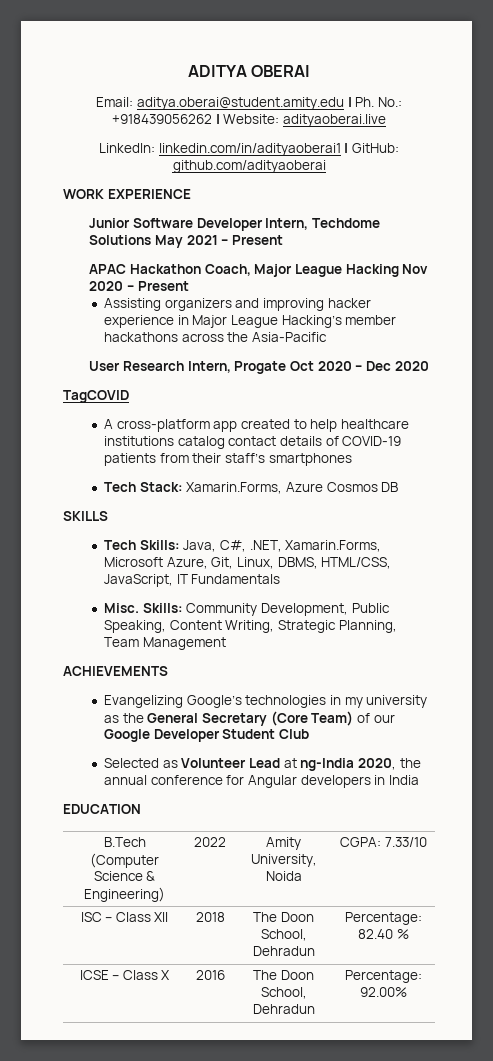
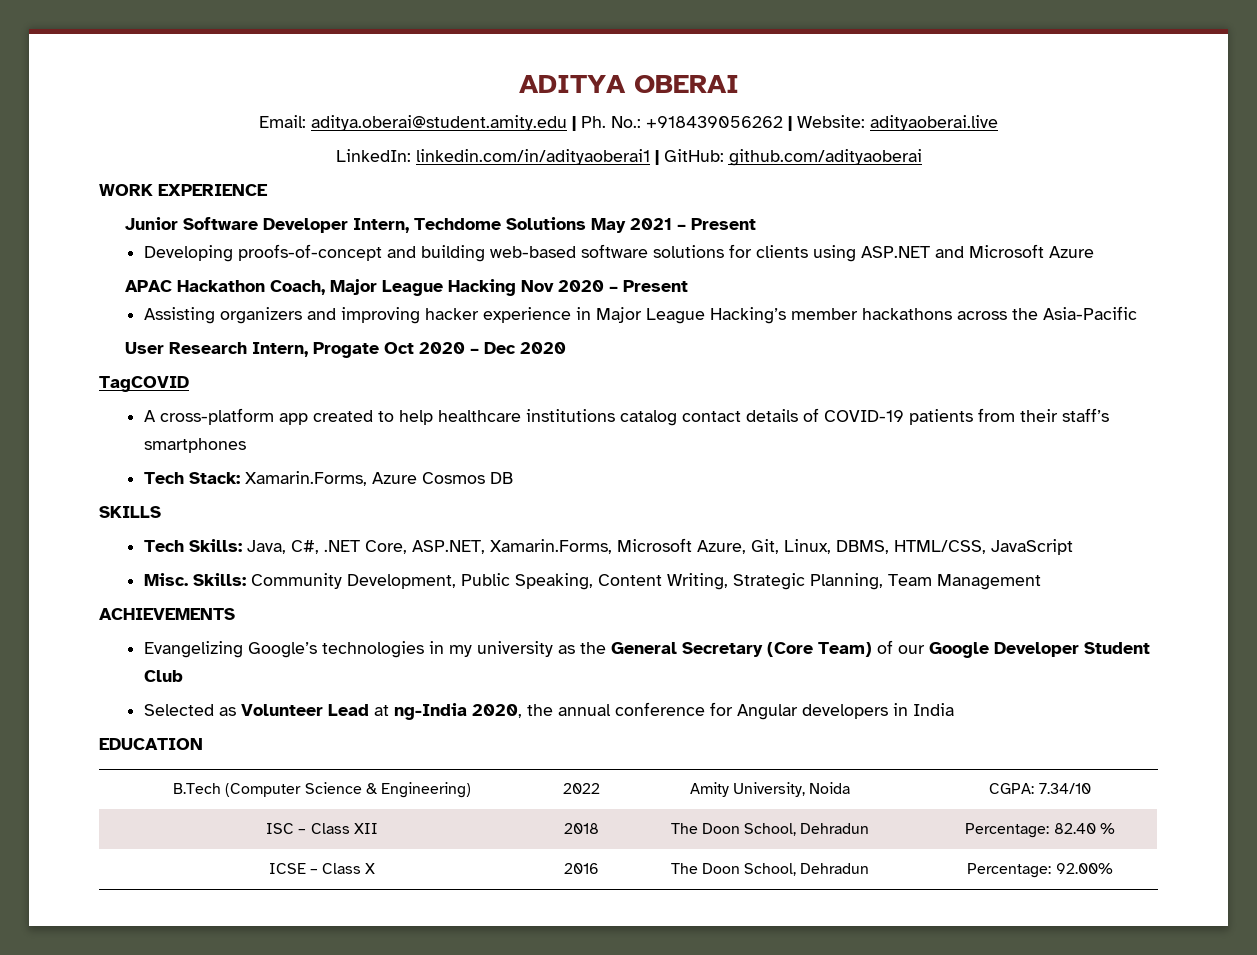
(283, 240) none -> [144,244,1095,262] // Developing proofs-of-concept and building web-based software solutions for clients using ASP.NET and Microsoft Azure
[249,540,282,552] .NET, -> [324,540,486,554] .NET Core, ASP.NET,
[104,574,281,587] JavaScript, IT Fundamentals -> [991,539,1074,555] JavaScript
[384,837,427,847] 7.33/10 -> [1038,783,1091,794] 7.34/10

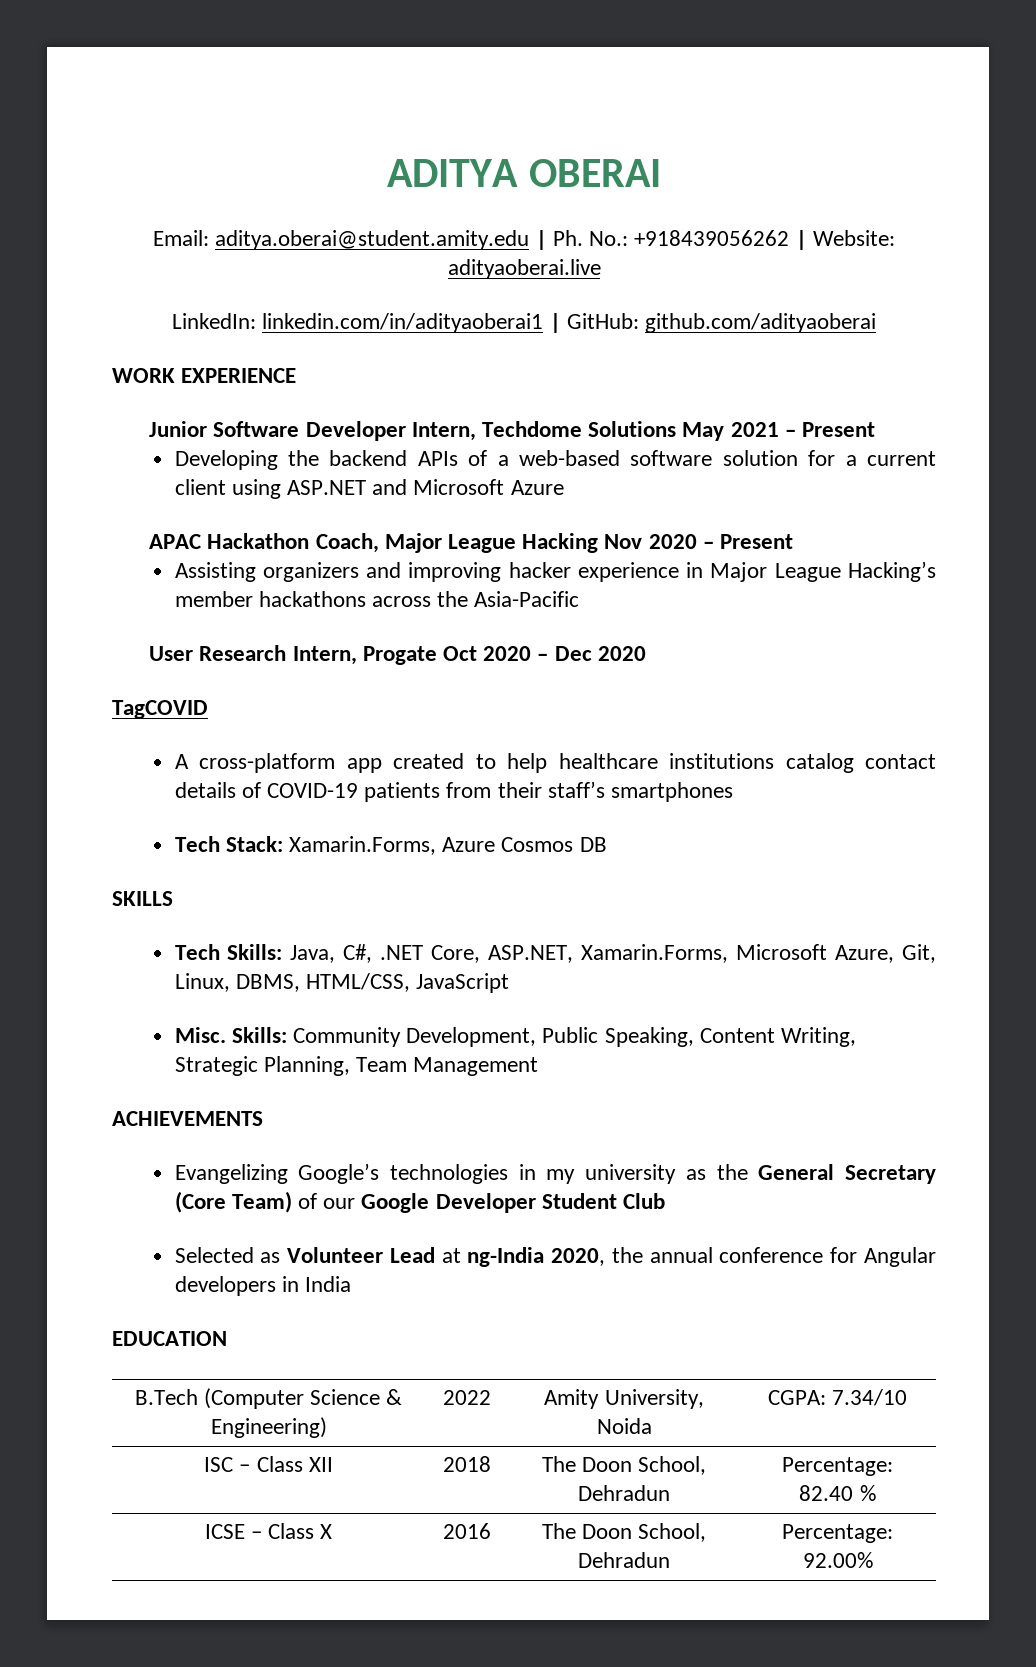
[238,244,809,262] proofs-of-concept and building web-based software solutions for clients -> [287,450,936,466] [174,479,226,495] the backend APIs of a web-based software solution for a current client

